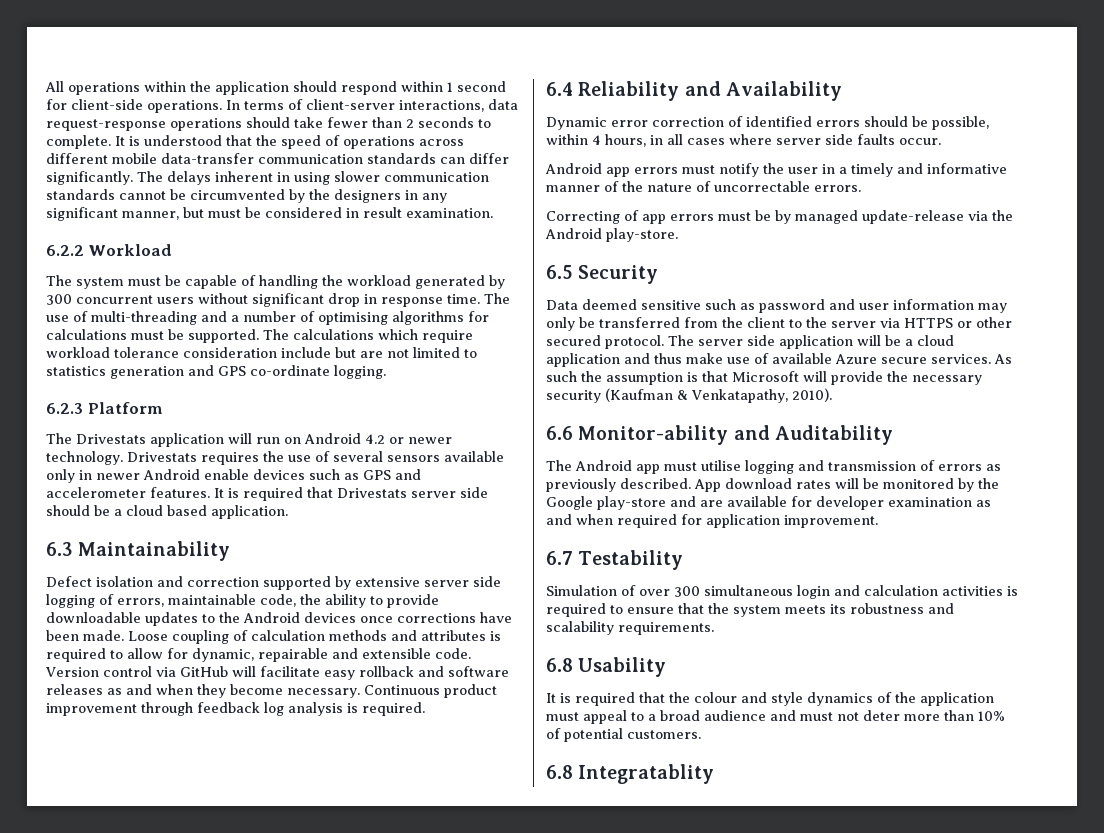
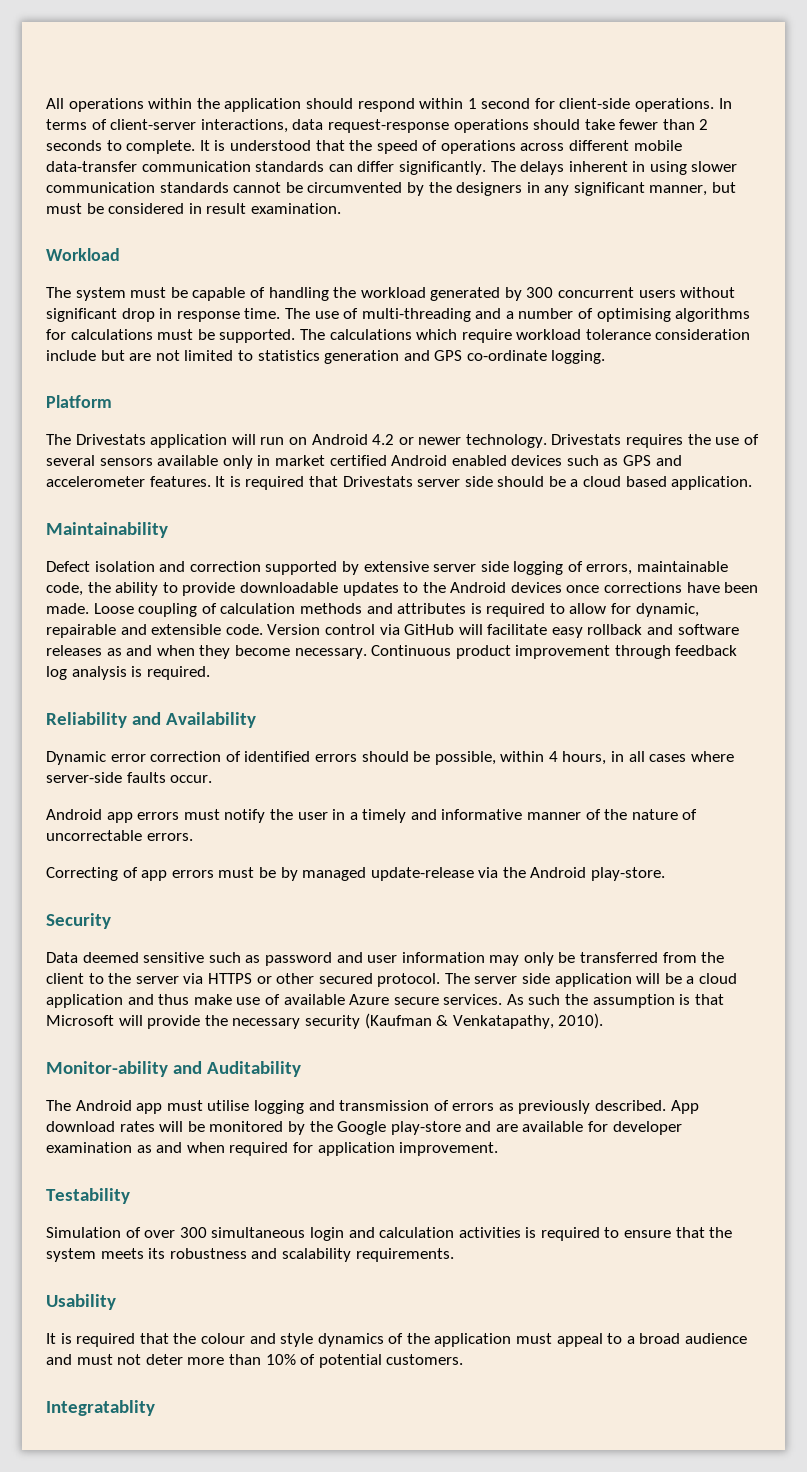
[46,245,84,256] 6.2.2 -> (341, 208) none
[46,403,83,414] 6.2.3 -> (606, 357) none
[96,469,249,480] newer Android enable -> [274,455,507,466] market certified Android enabled
[46,542,73,556] 6.3 -> (753, 483) none
[546,82,573,96] 6.4 -> (210, 673) none
[776,134,853,145] server side -> [46,772,122,783] server-side
[546,265,573,279] 6.5 -> (666, 874) none
[546,426,573,440] 6.6 -> (604, 1021) none
[546,551,573,565] 6.7 -> (499, 1149) none
[546,658,573,672] 6.8 -> (454, 1255) none
[546,765,573,779] 6.8 -> (464, 1359) none

